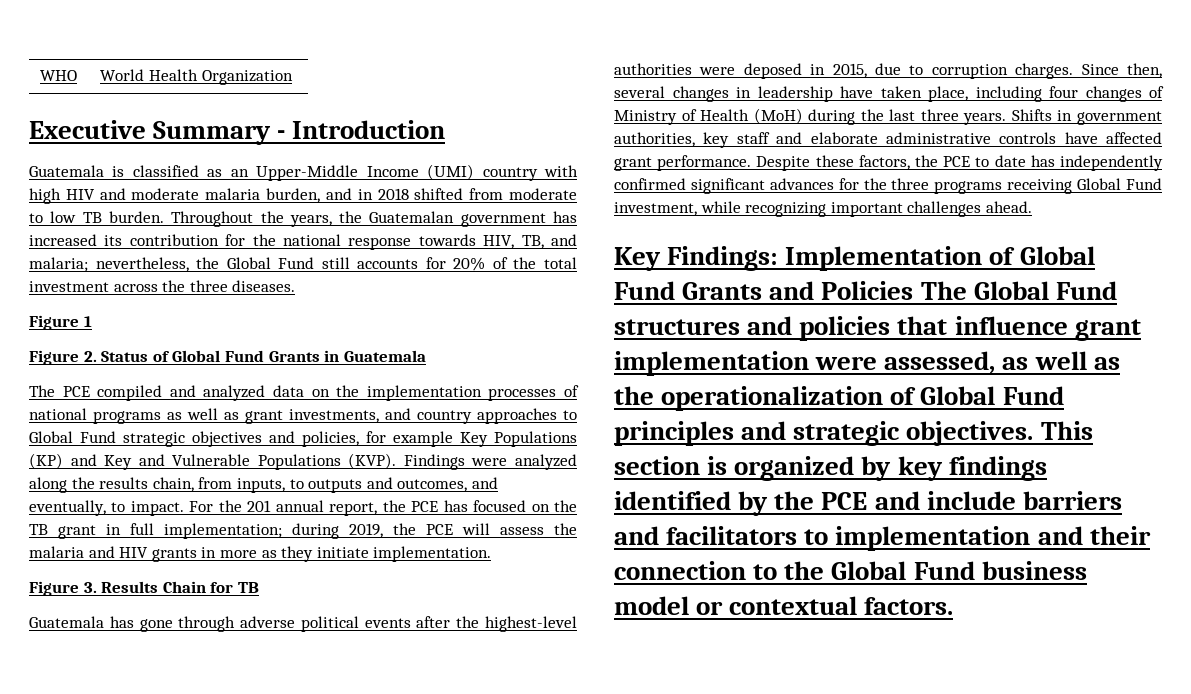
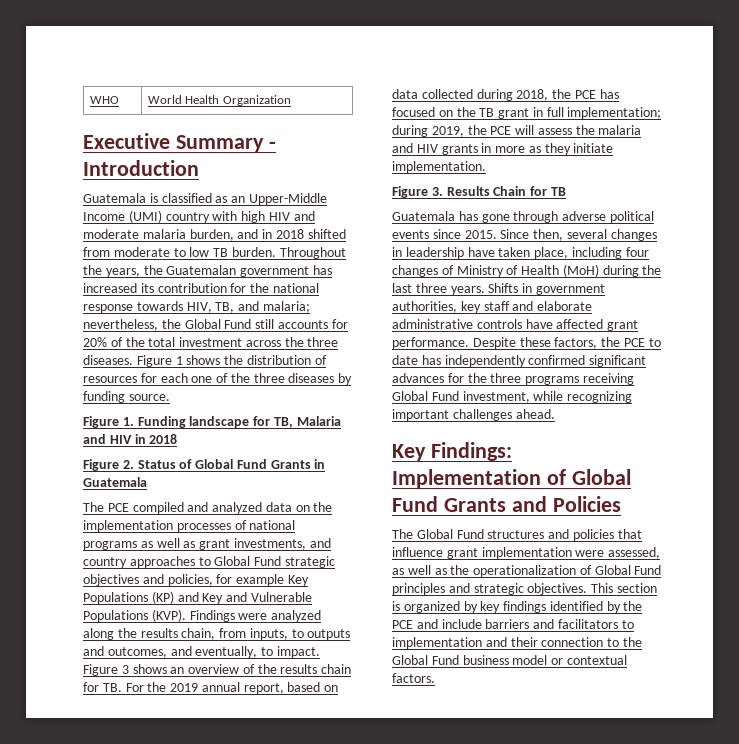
[29,315,92,330] // Figure 1 -> [136,355,327,367] [83,373,353,385] [83,391,170,403] [83,416,341,428] [83,434,178,444] Figure 1 shows the distribution of resources for each one of the three diseases by funding source. // Figure 1. Funding landscape for TB, Malaria and HIV in 2018
(184, 508) none -> [83,664,352,676] [83,682,122,692] Figure 3 shows an overview of the results chain for TB.
[247,500,272,512] 201 -> [170,683,199,692] 2019
(378, 509) none -> [287,682,339,692] [392,89,549,101] based on data collected during 2018,
[416,616,577,632] [614,63,1074,79] after the highest-level authorities were deposed in 2015, due to corruption charges. -> [432,229,497,239] since 2015.
(914, 290) none -> (621, 504) //

